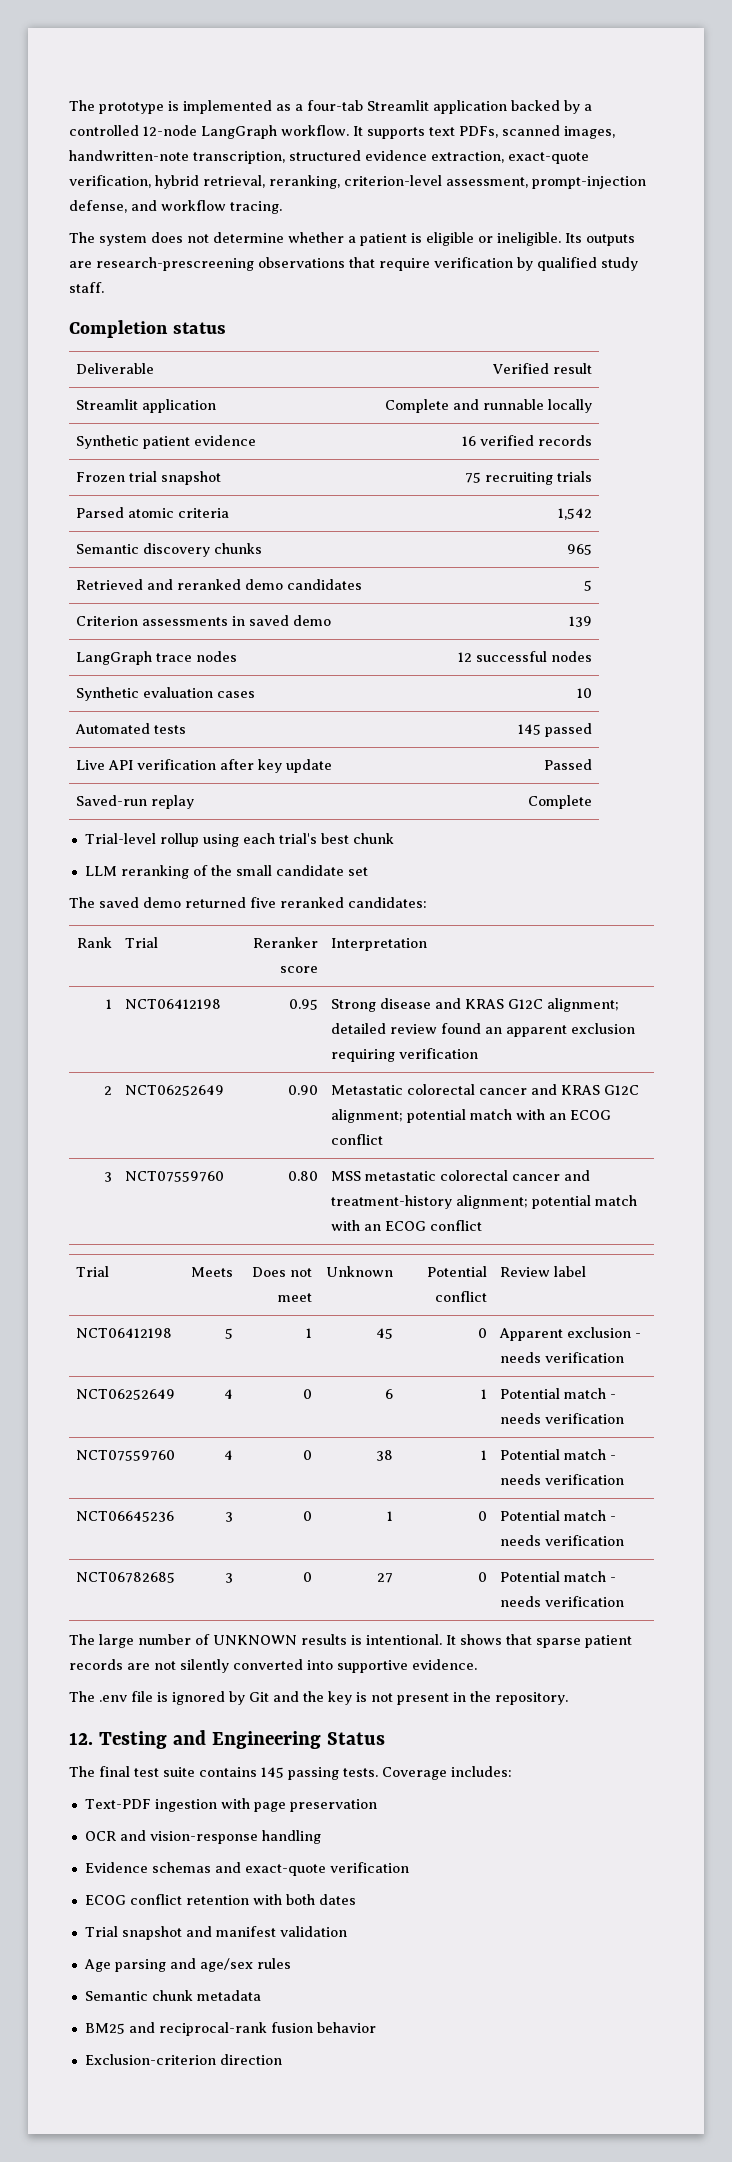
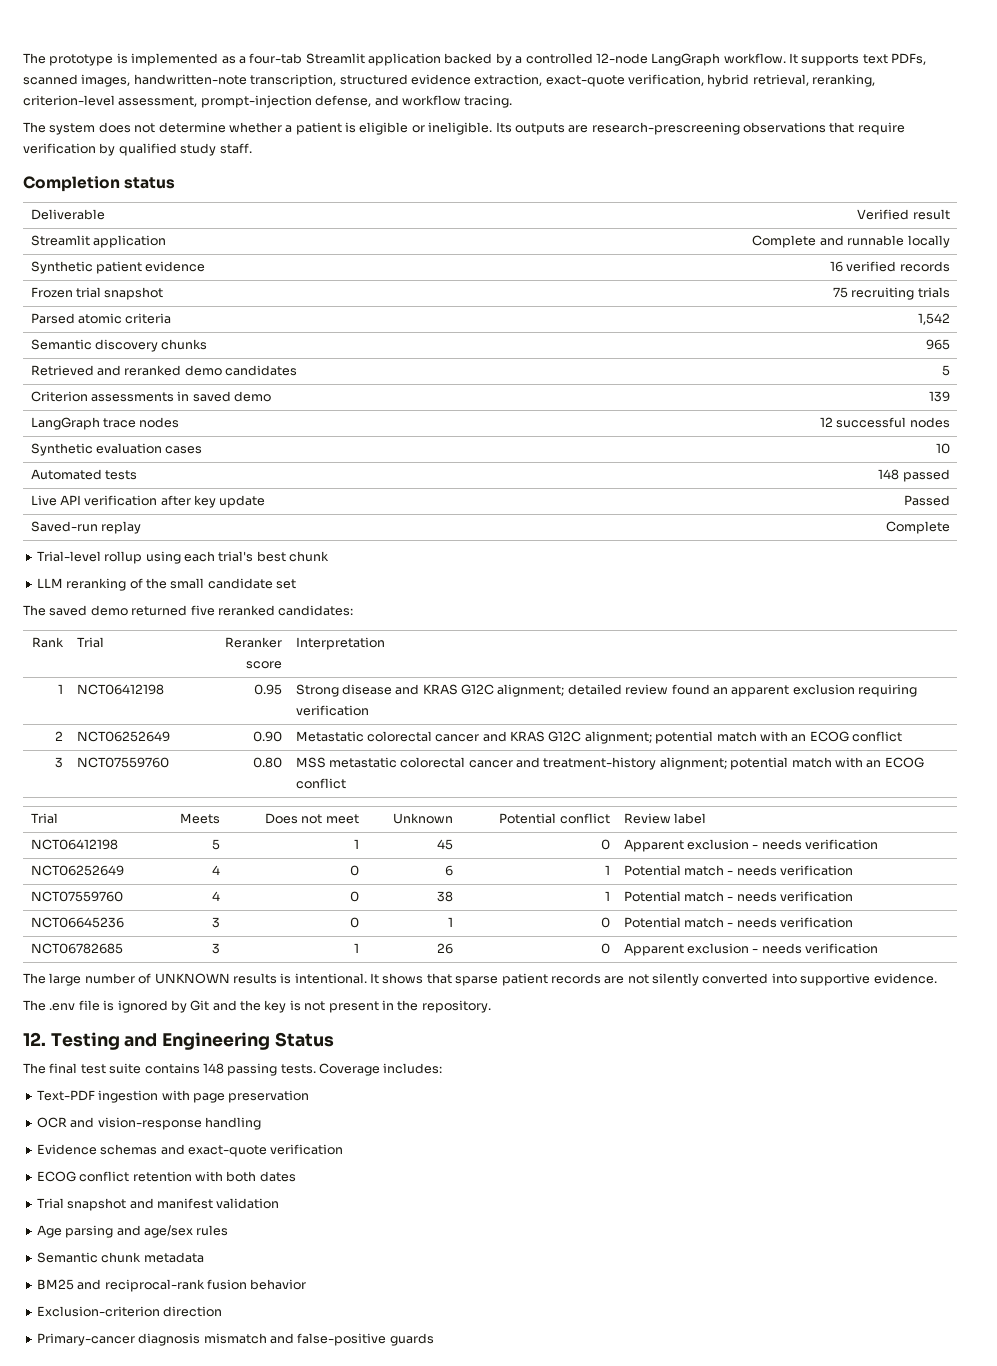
[518,724,542,735] 145 -> [878,469,900,480] 148
[303,1572,313,1582] [377,1573,394,1583] [478,1572,488,1582] [499,1571,606,1582] 0 | 27 | 0 | Potential match -> [353,943,359,953] [436,943,453,954] [600,943,610,954] [623,943,749,956] 1 | 26 | 0 | Apparent exclusion
[261,1767,284,1778] 145 -> [202,1063,224,1074] 148
(282, 2059) none -> [36,1333,434,1346] // Primary-cancer diagnosis mismatch and false-positive guards

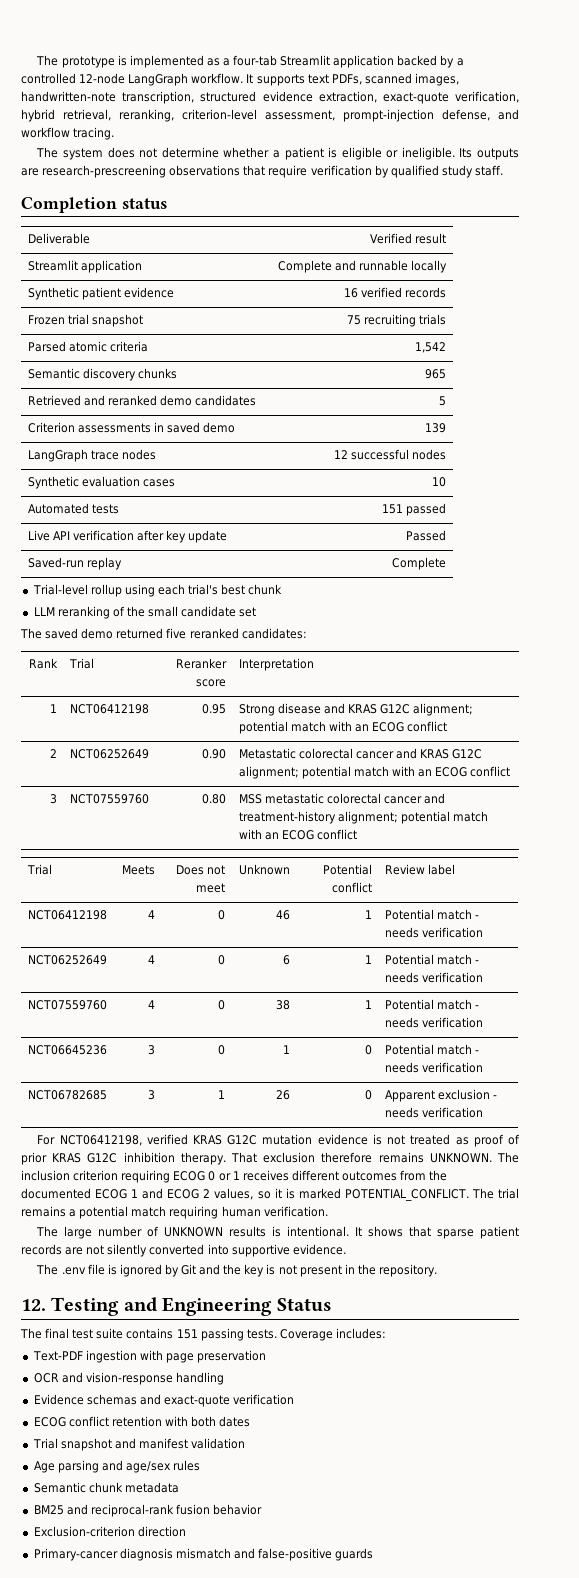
[878,469,900,480] 148 -> [382,504,404,514] 151
[567,684,917,697] [295,705,369,716] detailed review found an apparent exclusion requiring verification -> [238,721,448,734] potential match with an ECOG conflict
[211,839,220,850] [353,839,359,849] [436,839,453,850] [600,839,610,850] [623,839,749,852] 5 | 1 | 45 | 0 | Apparent exclusion -> [148,910,156,919] [218,910,226,920] [276,910,291,920] [365,910,373,919] [384,909,472,920] 4 | 0 | 46 | 1 | Potential match
(878, 948) none -> [37,1134,520,1147] [21,1152,520,1165] [21,1170,448,1183] [21,1188,519,1201] [21,1206,328,1219] // For NCT06412198, verified KRAS G12C mutation evidence is not treated as proof of prior KRAS G12C inhibition therapy. That exclusion therefore remains UNKNOWN. The inclusion criterion requiring ECOG 0 or 1 receives different outcomes from the documented ECOG 1 and ECOG 2 values, so it is marked POTENTIAL_CONFLICT. The trial remains a potential match requiring human verification.
[202,1063,224,1074] 148 -> [176,1329,198,1339] 151

